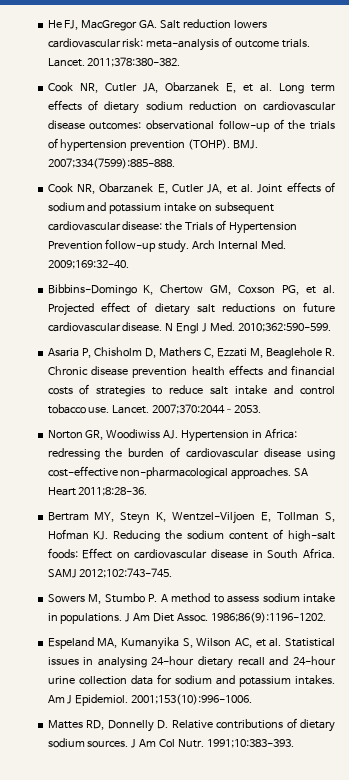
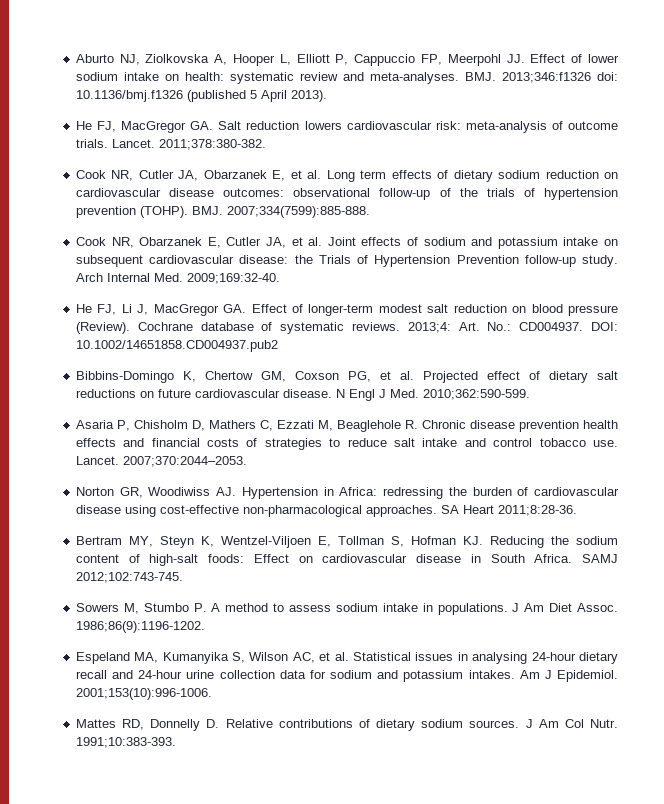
(47, 24) none -> [75,54,619,66] [75,72,618,84] [75,90,327,102] Aburto NJ, Ziolkovska A, Hooper L, Elliott P, Cappuccio FP, Meerpohl JJ. Effect of lower sodium intake on health: systematic review and meta-analyses. BMJ. 2013;346:f1326 doi: 10.1136/bmj.f1326 (published 5 April 2013). //
(129, 264) none -> [75,304,618,316] [75,322,618,334] [75,340,278,352] // He FJ, Li J, MacGregor GA. Effect of longer-term modest salt reduction on blood pressure (Review). Cochrane database of systematic reviews. 2013;4: Art. No.: CD004937. DOI: 10.1002/14651858.CD004937.pub2

